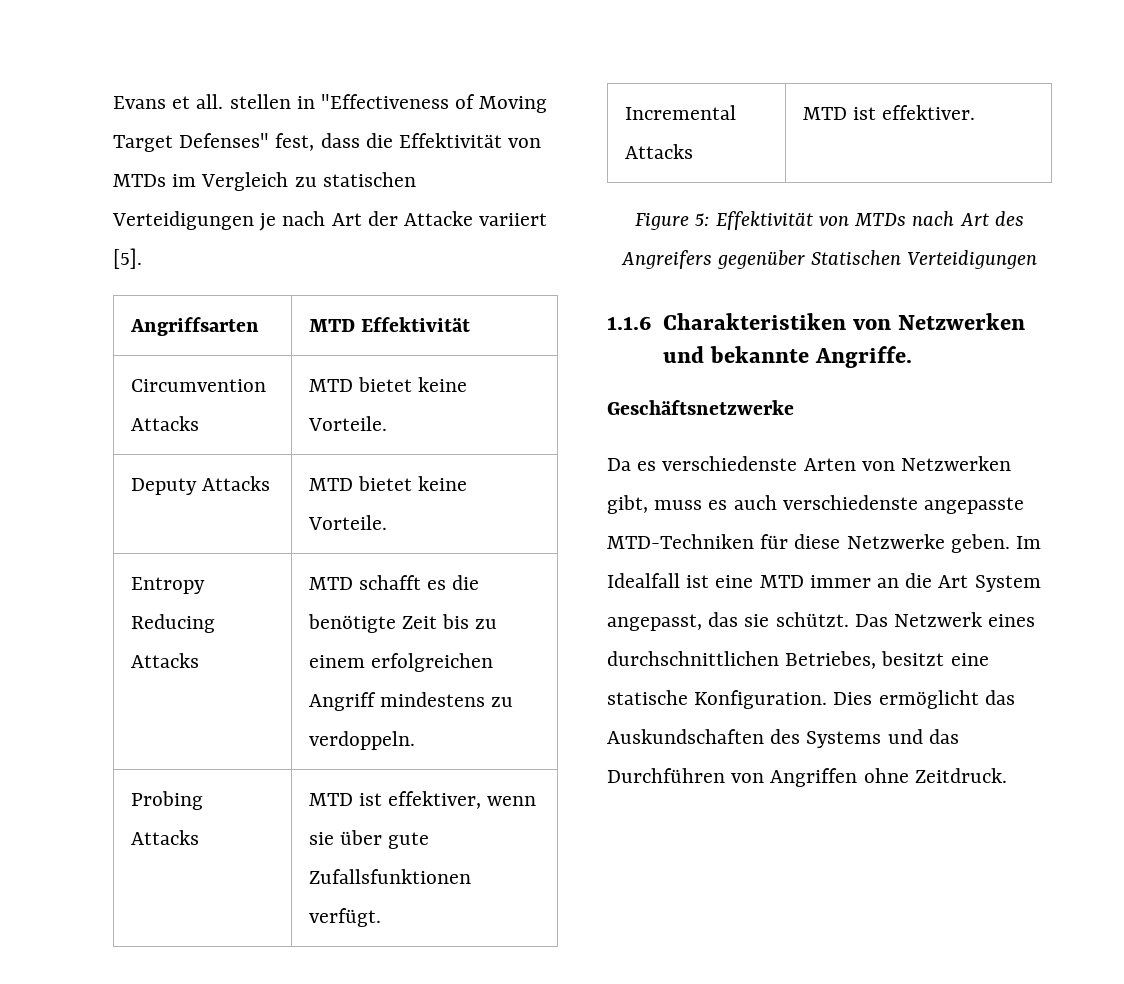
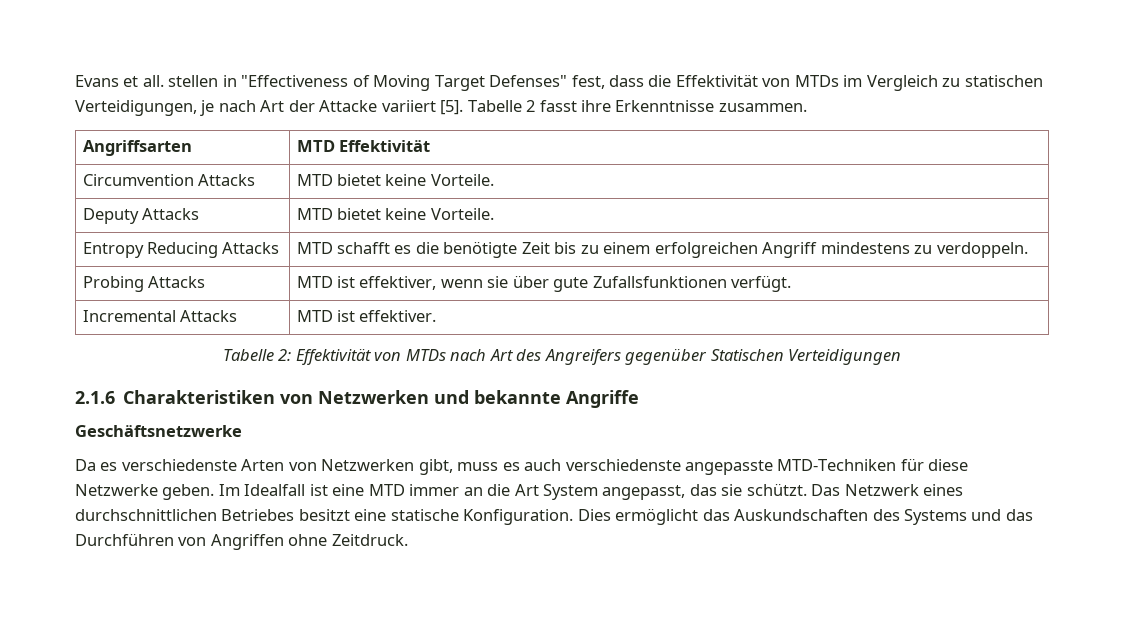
[112,211,254,230] Verteidigungen -> [75,100,197,116] Verteidigungen,
(142, 258) none -> [467,100,807,112] Tabelle 2 fasst ihre Erkenntnisse zusammen.
[635,213,710,230] Figure 5: -> [222,349,292,361] Tabelle 2:
[607,316,651,330] 1.1.6 -> [75,391,115,404] 2.1.6
[814,346,912,368] Angriffe. -> [566,390,640,408] Angriffe
[785,651,877,669] Betriebes, -> [221,509,295,521] Betriebes

